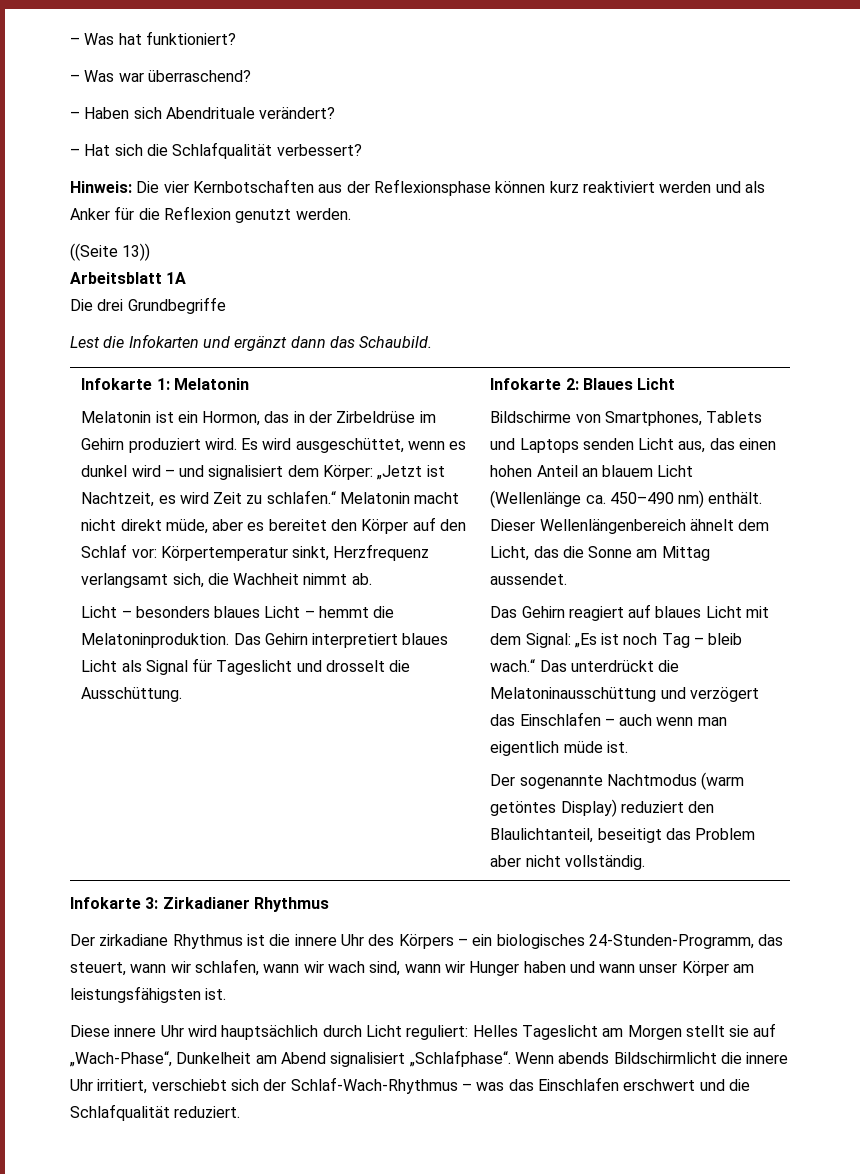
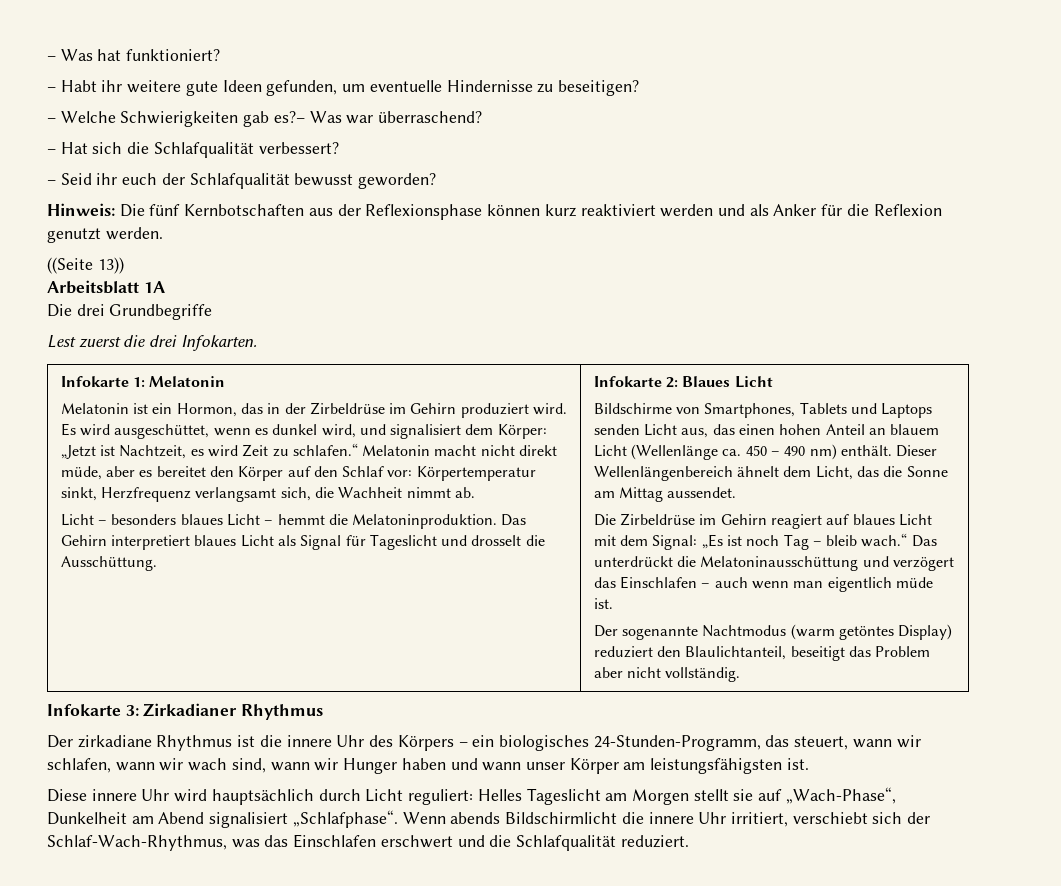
[84,70,251,82] [70,107,336,119] Was war überraschend? // – Haben sich Abendrituale verändert? -> [60,80,639,96] [47,111,483,127] Habt ihr weitere gute Ideen gefunden, um eventuelle Hindernisse zu beseitigen? // – Welche Schwierigkeiten gab es?– Was war überraschend?
(362, 150) none -> [47,173,437,189] // – Seid ihr euch der Schlafqualität bewusst geworden?
[163,181,189,193] vier -> [149,204,181,216] fünf
[103,334,433,351] die Infokarten und ergänzt dann das Schaubild. -> [78,335,257,351] zuerst die drei Infokarten.
[131,465,175,477] wird – -> [321,424,356,438] wird,
[609,492,674,504] 450–490 -> [745,445,806,456] 450 – 490
[490,606,518,618] Das -> [593,513,717,526] Die Zirbeldrüse im
[290,1077,472,1094] Schlaf-Wach-Rhythmus – -> [47,835,227,851] Schlaf-Wach-Rhythmus,

